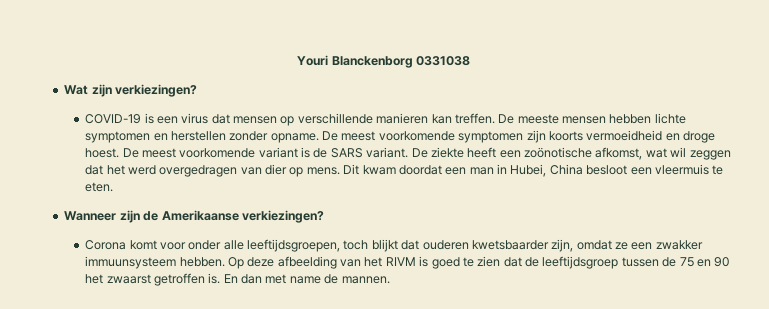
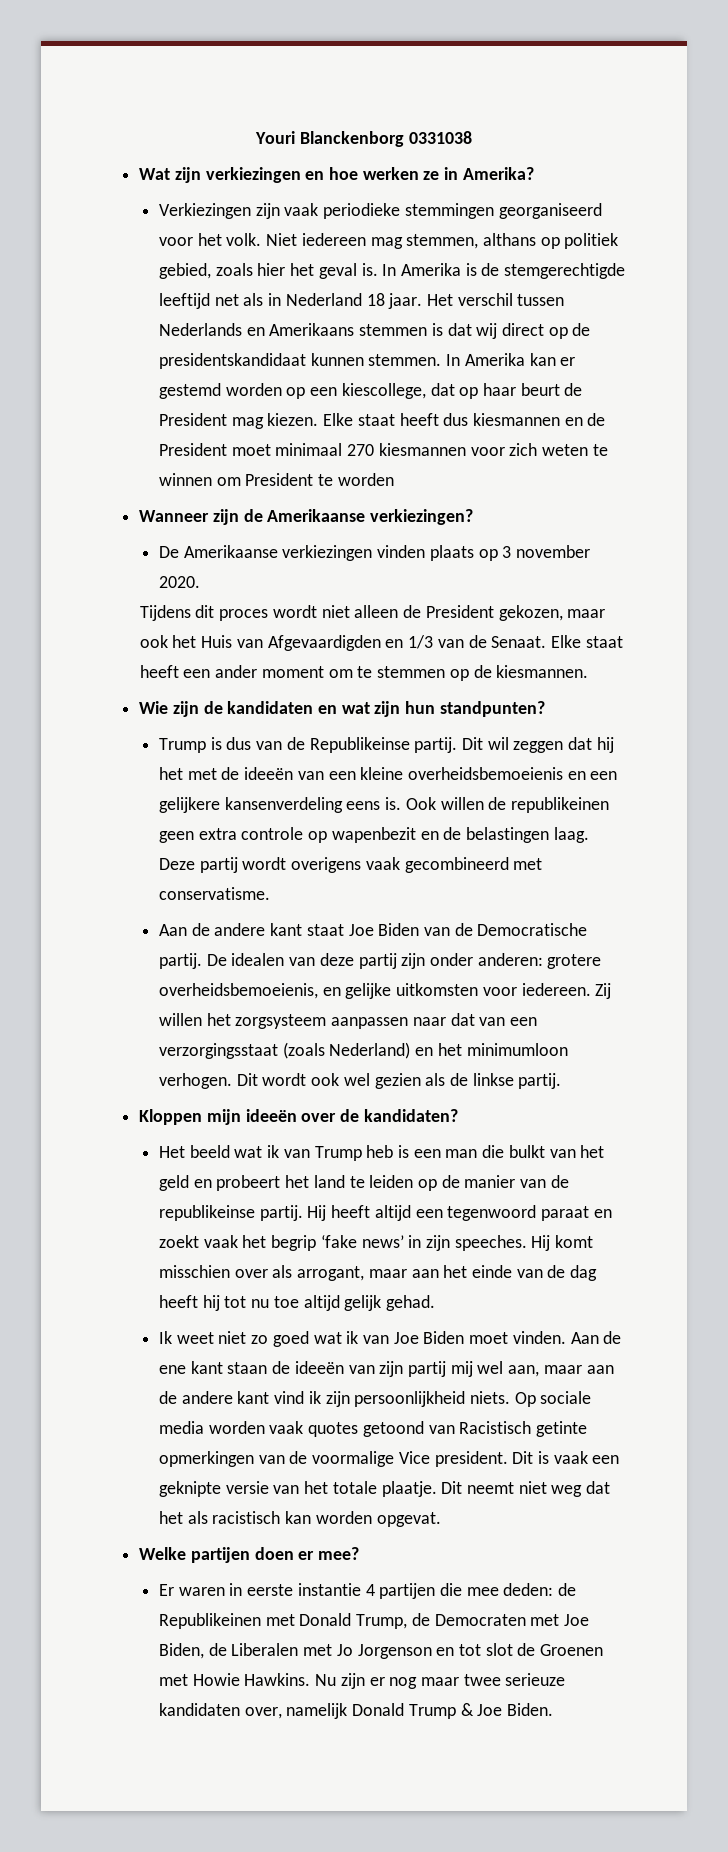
[115,84,198,97] [85,113,686,126] [85,130,716,143] [85,147,731,160] [85,164,724,177] [85,182,114,192] verkiezingen? // COVID-19 is een virus dat mensen op verschillende manieren kan treffen. De meeste mensen hebben lichte symptomen en herstellen zonder opname. De meest voorkomende symptomen zijn koorts vermoeidheid en droge hoest. De meest voorkomende variant is de SARS variant. De ziekte heeft een zoönotische afkomst, wat wil zeggen dat het werd overgedragen van dier op mens. Dit kwam doordat een man in Hubei, China besloot een vleermuis te eten. -> [205,167,534,183] [158,203,602,219] [158,233,619,249] [158,263,626,279] [158,293,565,309] [158,323,591,339] [158,353,576,369] [158,383,583,399] [158,413,606,429] [158,443,608,456] [158,473,394,486] verkiezingen en hoe werken ze in Amerika? // Verkiezingen zijn vaak periodieke stemmingen georganiseerd voor het volk. Niet iedereen mag stemmen, althans op politiek gebied, zoals hier het geval is. In Amerika is de stemgerechtigde leeftijd net als in Nederland 18 jaar. Het verschil tussen Nederlands en Amerikaans stemmen is dat wij direct op de presidentskandidaat kunnen stemmen. In Amerika kan er gestemd worden op een kiescollege, dat op haar beurt de President mag kiezen. Elke staat heeft dus kiesmannen en de President moet minimaal 270 kiesmannen voor zich weten te winnen om President te worden
[85,239,703,252] [85,256,730,269] [85,273,390,286] Corona komt voor onder alle leeftijdsgroepen, toch blijkt dat ouderen kwetsbaarder zijn, omdat ze een zwakker immuunsysteem hebben. Op deze afbeelding van het RIVM is goed te zien dat de leeftijdsgroep tussen de 75 en 90 het zwaarst getroffen is. En dan met name de mannen. -> [158,545,591,561] [158,576,200,588] [139,605,606,621] [139,635,623,651] [139,665,589,681] [139,701,545,717] [158,737,614,753] [158,767,618,780] [158,797,610,813] [158,827,589,843] [158,857,543,873] [158,887,270,900] [158,923,588,936] [158,953,602,969] [158,983,612,999] [158,1013,538,1029] [158,1042,568,1059] [158,1073,562,1089] [139,1109,458,1125] [158,1145,605,1161] [158,1175,569,1191] [158,1205,612,1221] [158,1235,594,1251] [158,1265,598,1281] [158,1295,436,1311] [158,1331,622,1347] [158,1361,614,1377] [158,1391,592,1407] [158,1421,588,1437] [158,1451,620,1467] [158,1481,611,1497] [158,1511,441,1527] [139,1547,360,1563] [158,1583,577,1599] [158,1613,590,1629] [158,1643,604,1659] [158,1673,566,1689] [158,1703,554,1719] De Amerikaanse verkiezingen vinden plaats op 3 november 2020. // Tijdens dit proces wordt niet alleen de President gekozen, maar ook het Huis van Afgevaardigden en 1/3 van de Senaat. Elke staat heeft een ander moment om te stemmen op de kiesmannen. // Wie zijn de kandidaten en wat zijn hun standpunten? // Trump is dus van de Republikeinse partij. Dit wil zeggen dat hij het met de ideeën van een kleine overheidsbemoeienis en een gelijkere kansenverdeling eens is. Ook willen de republikeinen geen extra controle op wapenbezit en de belastingen laag. Deze partij wordt overigens vaak gecombineerd met conservatisme. // Aan de andere kant staat Joe Biden van de Democratische partij. De idealen van deze partij zijn onder anderen: grotere overheidsbemoeienis, en gelijke uitkomsten voor iedereen. Zij willen het zorgsysteem aanpassen naar dat van een verzorgingsstaat (zoals Nederland) en het minimumloon verhogen. Dit wordt ook wel gezien als de linkse partij. // Kloppen mijn ideeën over de kandidaten? // Het beeld wat ik van Trump heb is een man die bulkt van het geld en probeert het land te leiden op de manier van de republikeinse partij. Hij heeft altijd een tegenwoord paraat en zoekt vaak het begrip ‘fake news’ in zijn speeches. Hij komt misschien over als arrogant, maar aan het einde van de dag heeft hij tot nu toe altijd gelijk gehad. // Ik weet niet zo goed wat ik van Joe Biden moet vinden. Aan de ene kant staan de ideeën van zijn partij mij wel aan, maar aan de andere kant vind ik zijn persoonlijkheid niets. Op sociale media worden vaak quotes getoond van Racistisch getinte opmerkingen van de voormalige Vice president. Dit is vaak een geknipte versie van het totale plaatje. Dit neemt niet weg dat het als racistisch kan worden opgevat. // Welke partijen doen er mee? // Er waren in eerste instantie 4 partijen die mee deden: de Republikeinen met Donald Trump, de Democraten met Joe Biden, de Liberalen met Jo Jorgenson en tot slot de Groenen met Howie Hawkins. Nu zijn er nog maar twee serieuze kandidaten over, namelijk Donald Trump & Joe Biden.

